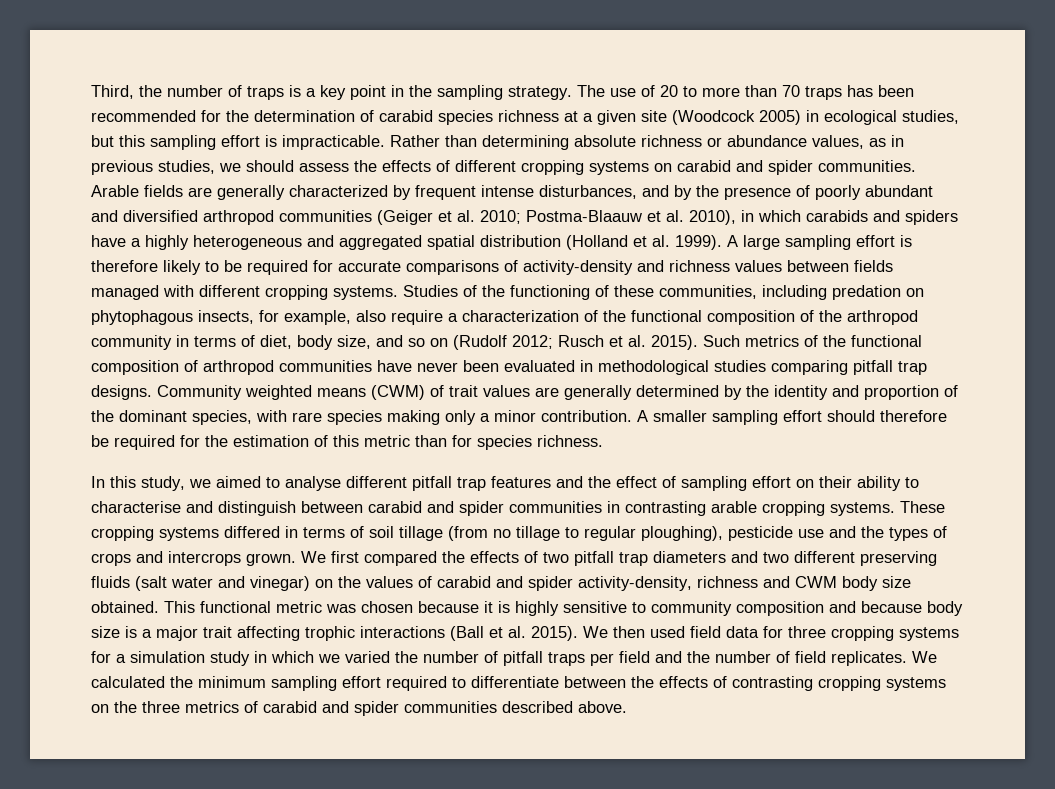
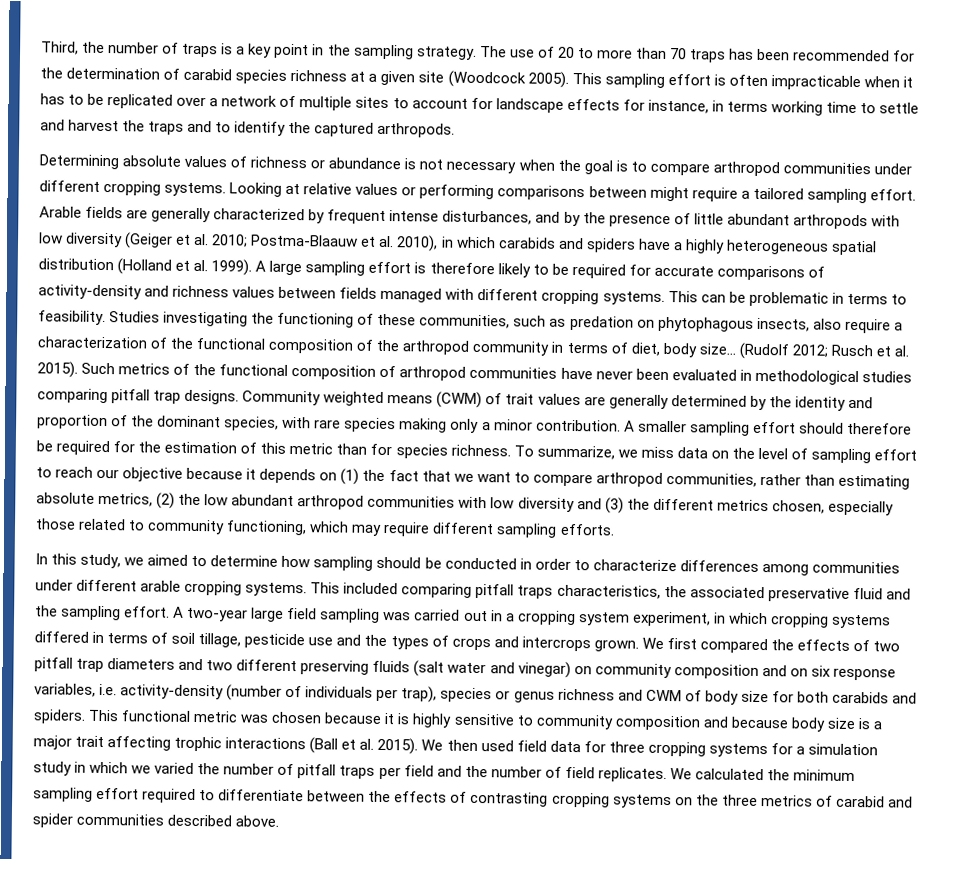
[759,110,959,125] [91,135,904,150] [91,160,916,175] 2005) in ecological studies, but this sampling effort is impracticable. Rather than determining absolute richness or abundance values, as in previous studies, we should assess the effects of different cropping systems on carabid and spider communities. -> [527,71,913,91] [40,93,920,116] [40,119,456,138] [39,154,912,177] [39,180,916,204] 2005). This sampling effort is often impracticable when it has to be replicated over a network of multiple sites to account for landscape effects for instance, in terms working time to settle and harvest the traps and to identify the captured arthropods. // Determining absolute values of richness or abundance is not necessary when the goal is to compare arthropod communities under different cropping systems. Looking at relative values or performing comparisons between might require a tailored sampling effort.
[815,185,933,200] [91,210,372,225] poorly abundant and diversified arthropod communities -> [693,213,900,230] [39,232,124,248] little abundant arthropods with low diversity
[307,235,422,250] and aggregated -> (829, 247) none
[403,285,477,297] Studies of -> [667,291,907,307] [38,310,249,327] This can be problematic in terms to feasibility. Studies investigating
[762,285,827,300] including -> [513,315,567,327] such as
[259,310,351,325] for example, -> (810, 324) none
[337,335,448,349] size, and so on -> [698,343,736,355] size…
(603, 441) none -> [513,445,918,464] [36,466,910,490] [36,492,894,516] [35,518,615,538] To summarize, we miss data on the level of sampling effort to reach our objective because it depends on (1) the fact that we want to compare arthropod communities, rather than estimating absolute metrics, (2) the low abundant arthropod communities with low diversity and (3) the different metrics chosen, especially those related to community functioning, which may require different sampling efforts.
[285,476,919,491] [91,501,945,516] analyse different pitfall trap features and the effect of sampling effort on their ability to characterise and distinguish between carabid and spider communities in contrasting arable cropping systems. These -> [210,555,900,576] [35,579,911,602] [35,605,768,627] determine how sampling should be conducted in order to characterize differences among communities under different arable cropping systems. This included comparing pitfall traps characteristics, the associated preservative fluid and the sampling effort. A two-year large field sampling was carried out in a cropping system experiment, in which
[399,526,723,541] tillage (from no tillage to regular ploughing), -> [198,633,242,648] tillage,
[338,576,692,591] the values of carabid and spider activity-density, -> [594,663,896,681] [34,683,555,703] community composition and on six response variables, i.e. activity-density (number of individuals per trap), species or genus
[842,576,911,591] [91,601,159,613] body size obtained. -> [684,690,917,705] [33,709,86,724] of body size for both carabids and spiders.

